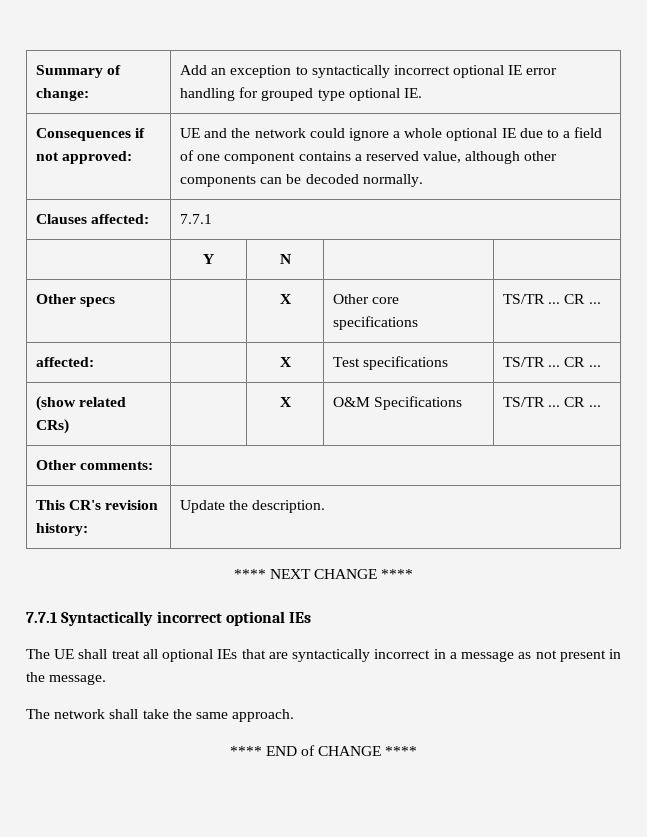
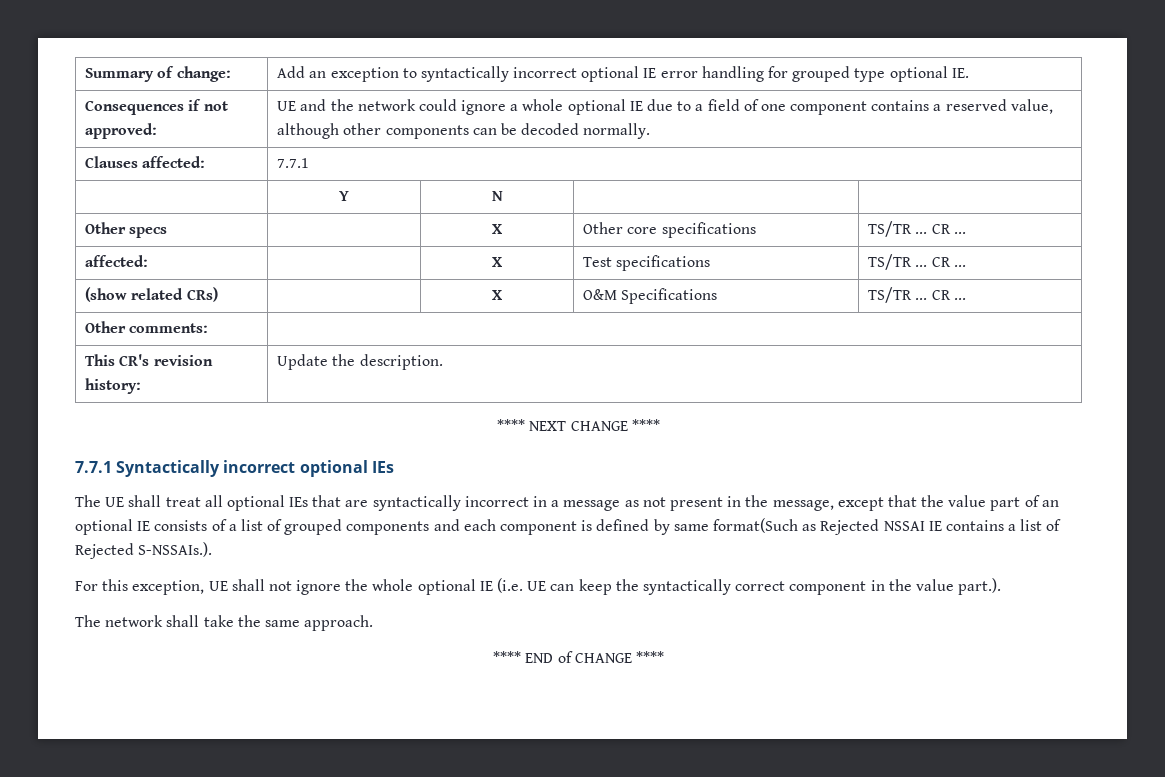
[49,674,107,685] message. -> [772,495,1059,511] [75,518,1062,535] [75,542,213,559] [75,578,1002,595] message, except that the value part of an optional IE consists of a list of grouped components and each component is defined by same format(Such as Rejected NSSAI IE contains a list of Rejected S-NSSAIs.). // For this exception, UE shall not ignore the whole optional IE (i.e. UE can keep the syntactically correct component in the value part.).

